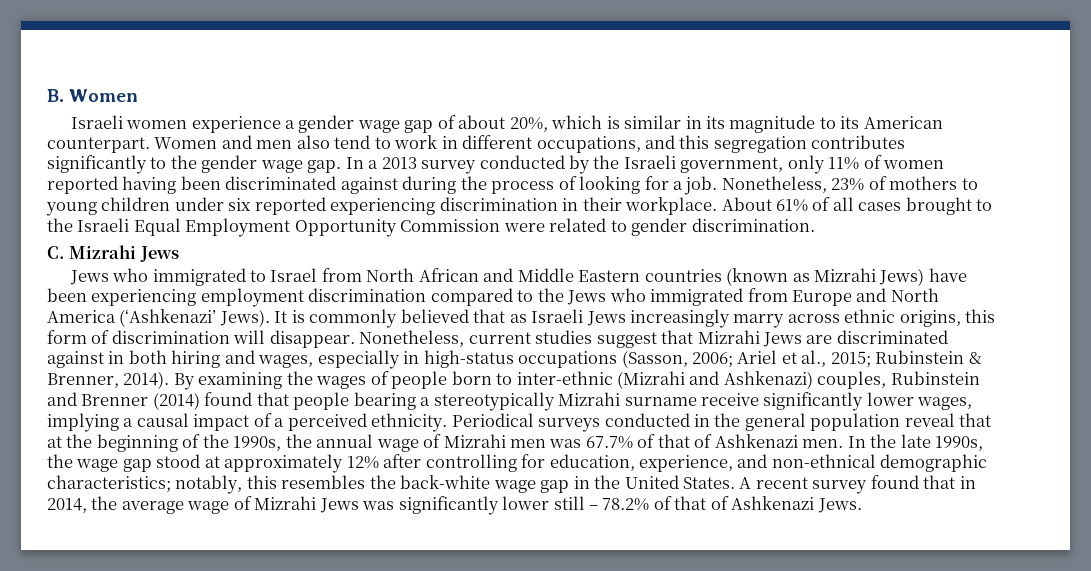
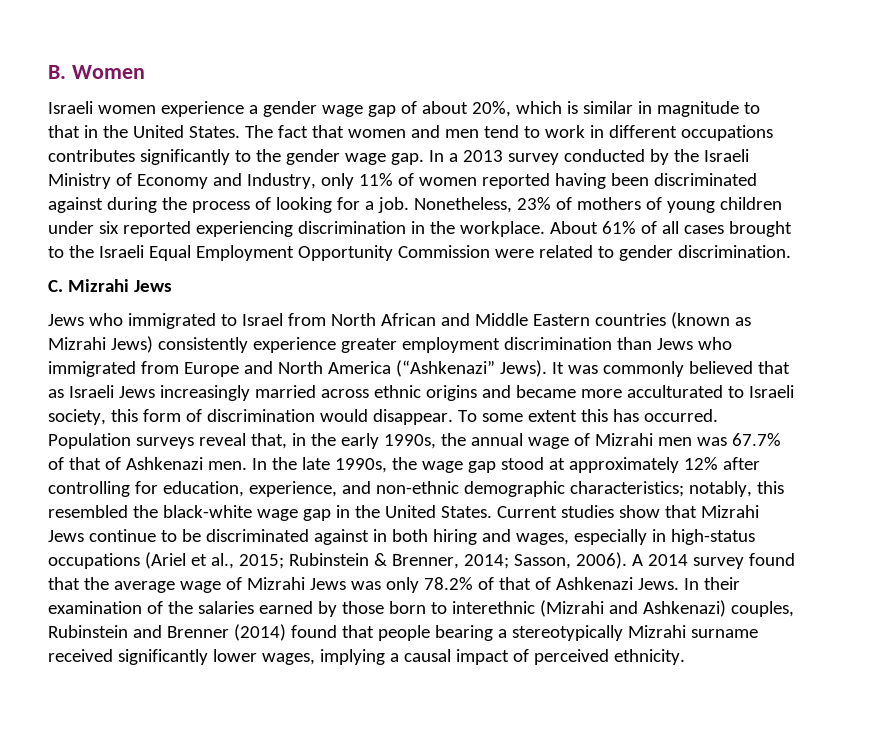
[706,116,726,129] its -> (652, 107) none
[840,116,943,129] [47,137,218,153] its American counterpart. Women -> [48,125,406,138] that in the United States. The fact that women
[296,135,330,149] also -> (479, 133) none
[536,135,807,153] occupations, and this segregation -> [680,125,773,141] occupations
[680,157,784,173] government, -> [48,173,316,189] Ministry of Economy and Industry,
[961,178,978,190] to -> [645,197,662,210] of
[582,197,622,211] their -> [429,221,455,234] the
[928,268,967,282] [47,288,564,307] have been experiencing employment discrimination compared to the -> [157,337,652,353] consistently experience greater employment discrimination than
[119,309,217,327] (‘Ashkenazi’ -> [395,360,495,377] (“Ashkenazi”
[291,310,305,323] is -> [567,365,598,374] was
[733,314,785,328] marry -> [254,385,316,398] married
[899,309,996,327] [47,330,948,348] [47,350,982,369] [47,371,980,390] [47,392,973,411] [47,413,992,432] [47,434,229,452] origins, this form of discrimination will disappear. Nonetheless, current studies suggest that Mizrahi Jews are discriminated against in both hiring and wages, especially in high-status occupations (Sasson, 2006; Ariel et al., 2015; Rubinstein & Brenner, 2014). By examining the wages of people born to inter-ethnic (Mizrahi and Ashkenazi) couples, Rubinstein and Brenner (2014) found that people bearing a stereotypically Mizrahi surname receive significantly lower wages, implying a causal impact of a perceived ethnicity. Periodical surveys conducted in the general population reveal that at the beginning of the -> [425,385,794,401] [48,409,718,425] [48,433,379,449] origins and became more acculturated to Israeli society, this form of discrimination would disappear. To some extent this has occurred. Population surveys reveal that, in the early
[771,454,876,468] non-ethnical -> [375,481,459,494] non-ethnic
[281,475,491,489] resembles the back-white -> [48,505,252,518] resembled the black-white
[739,477,808,489] A recent -> [496,505,759,518] [48,529,755,545] [48,552,688,569] Current studies show that Mizrahi Jews continue to be discriminated against in both hiring and wages, especially in high-status occupations (Ariel et al., 2015; Rubinstein & Brenner, 2014; Sasson, 2006). A 2014
[959,476,976,489] [47,498,87,513] in 2014, -> (80, 583) none
[398,496,599,515] significantly lower still – -> [385,577,419,593] only
(862, 505) none -> [683,577,740,590] [48,600,794,617] [48,624,758,641] [48,649,685,665] In their examination of the salaries earned by those born to interethnic (Mizrahi and Ashkenazi) couples, Rubinstein and Brenner (2014) found that people bearing a stereotypically Mizrahi surname received significantly lower wages, implying a causal impact of perceived ethnicity.

